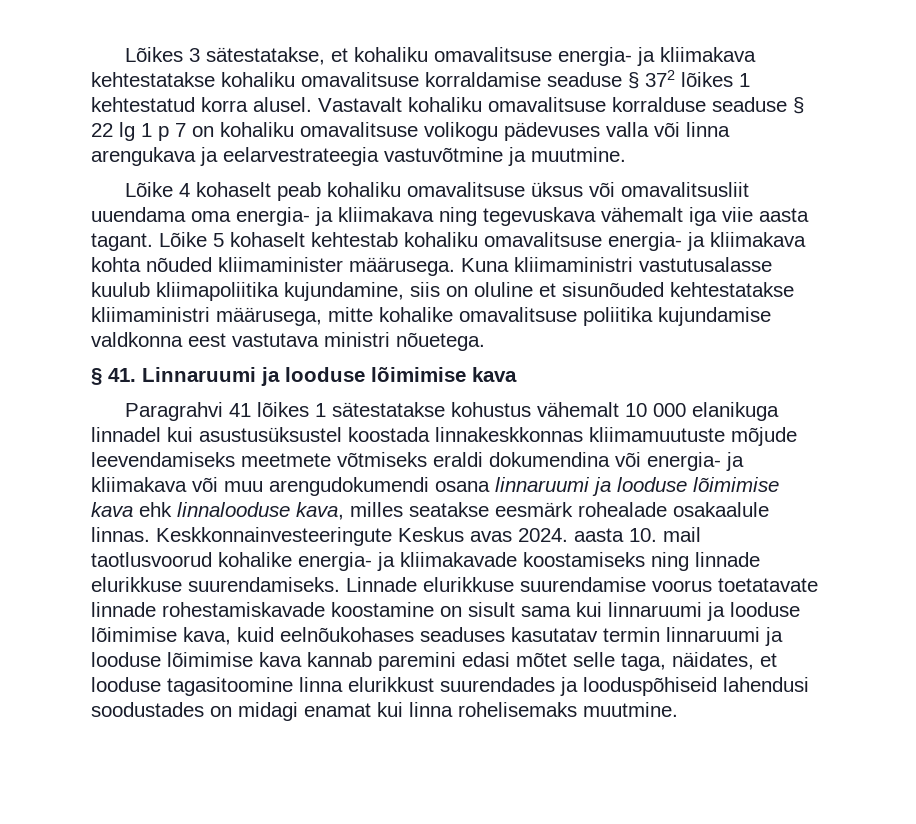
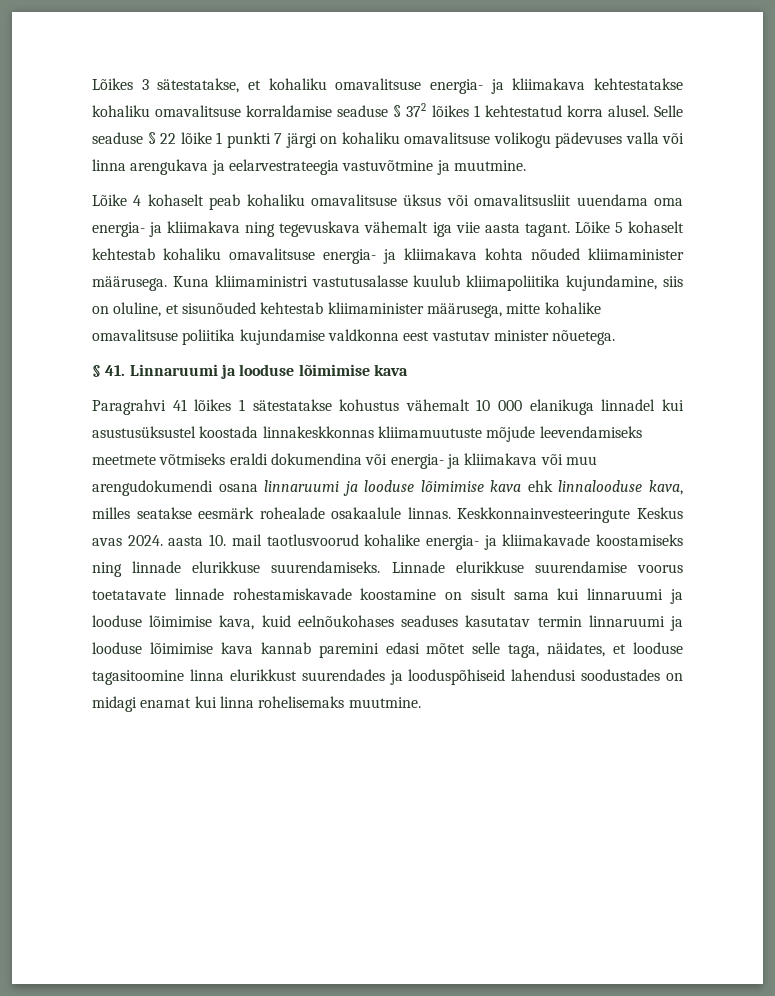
[318,97,804,114] [91,122,186,141] Vastavalt kohaliku omavalitsuse korralduse seaduse § 22 lg 1 p 7 -> [653,105,683,117] [92,132,317,148] Selle seaduse § 22 lõike 1 punkti 7 järgi
[474,282,533,297] oluline -> [113,302,162,317] oluline,
[670,282,794,297] [91,307,210,322] kehtestatakse kliimaministri -> [260,302,424,314] kehtestab kliimaminister
[232,332,390,347] vastutava ministri -> [431,330,549,341] vastutav minister

